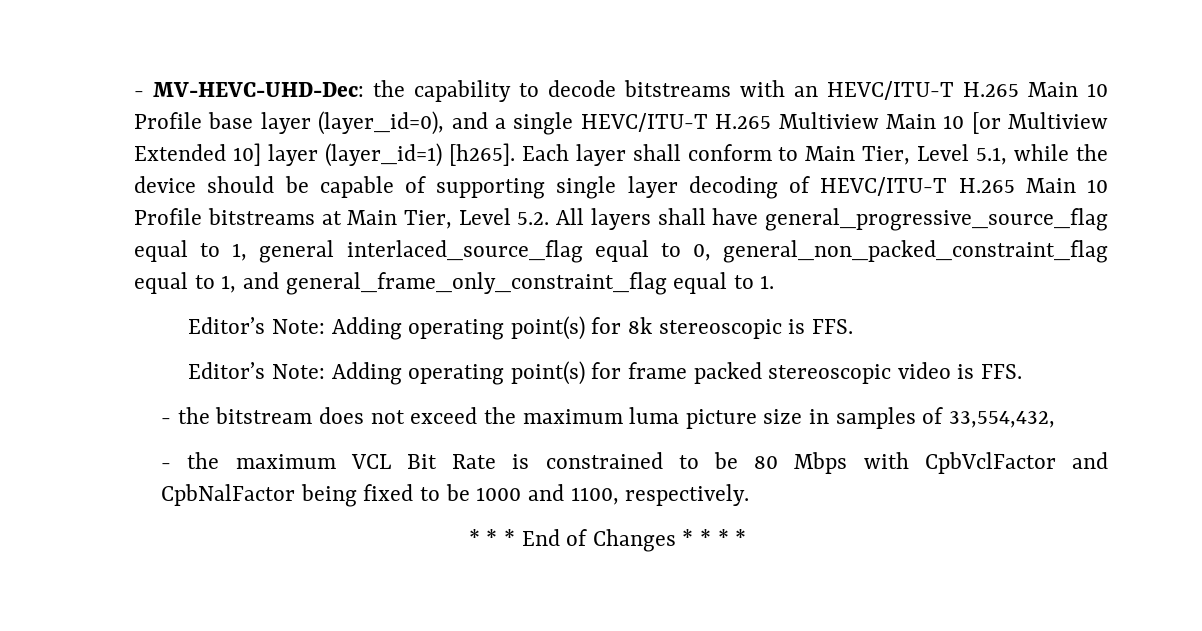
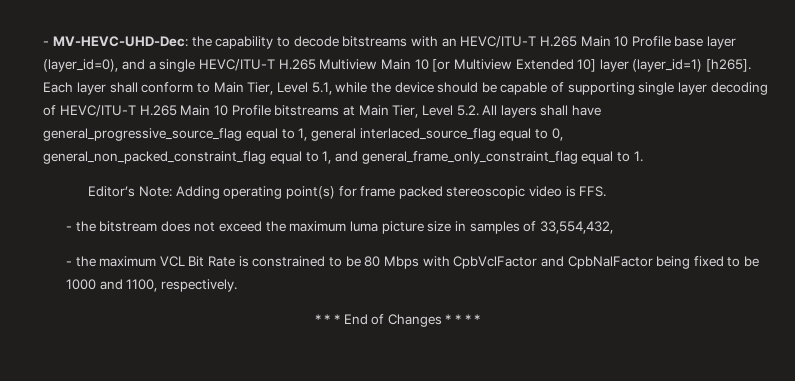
[188,316,853,340] // Editor’s Note: Adding operating point(s) for 8k stereoscopic is FFS. -> (643, 156) none

